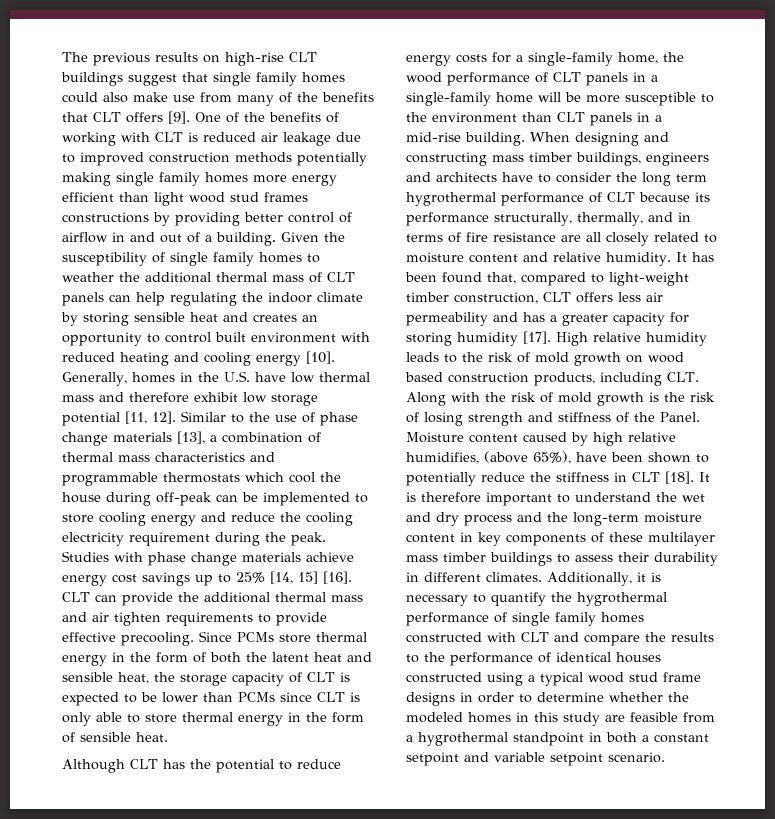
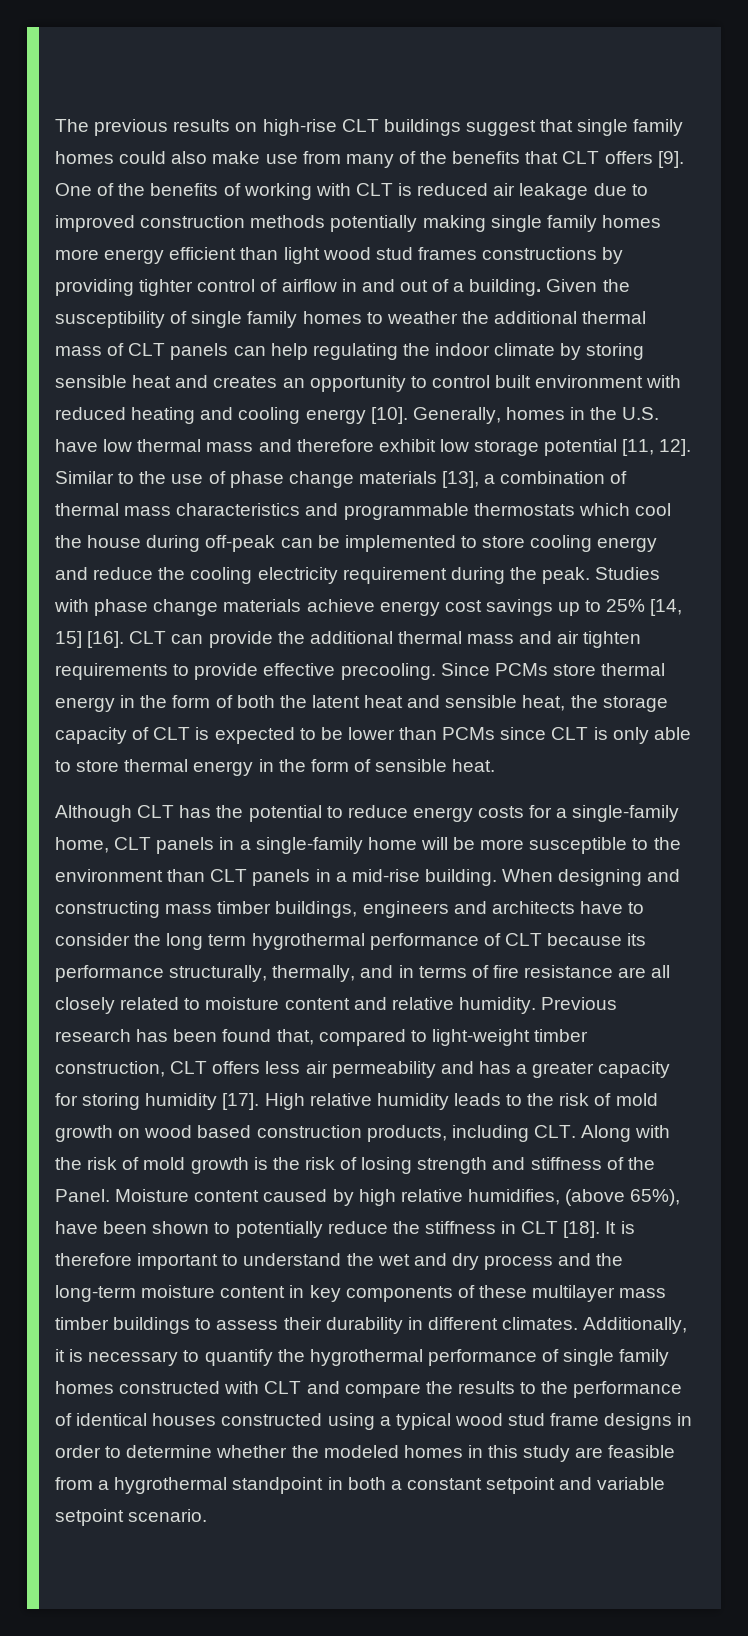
[244,212,283,222] better -> [139,279,194,296] tighter
[663,52,684,62] [406,72,548,86] the wood performance of -> (109, 845) none
[675,252,687,262] It -> [541,997,618,1010] [55,1029,131,1042] Previous research

